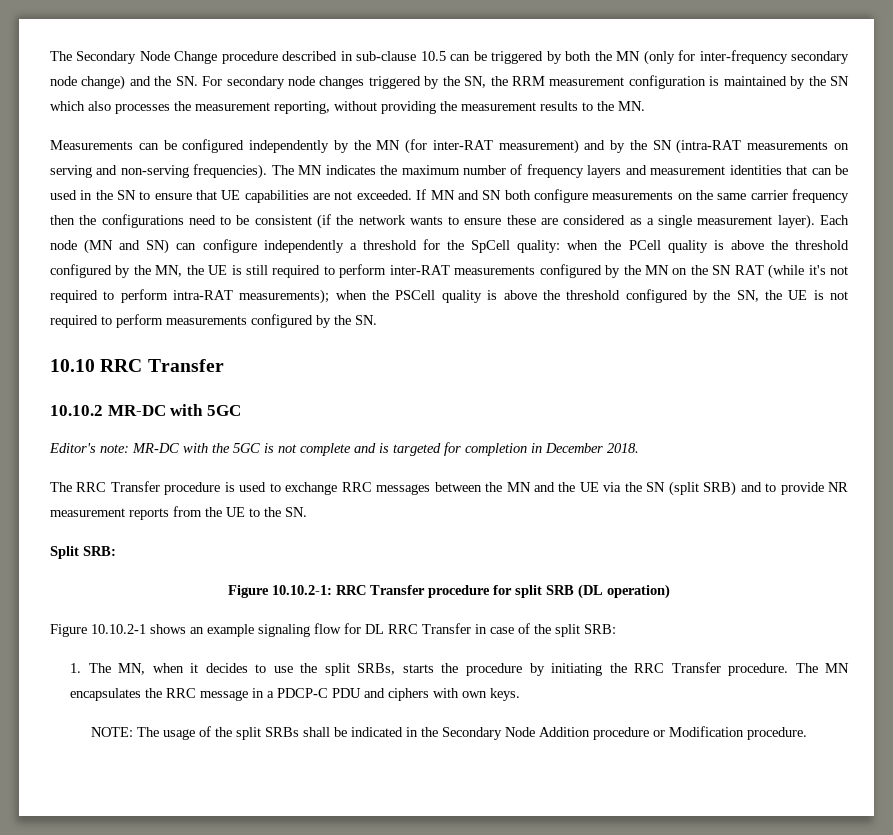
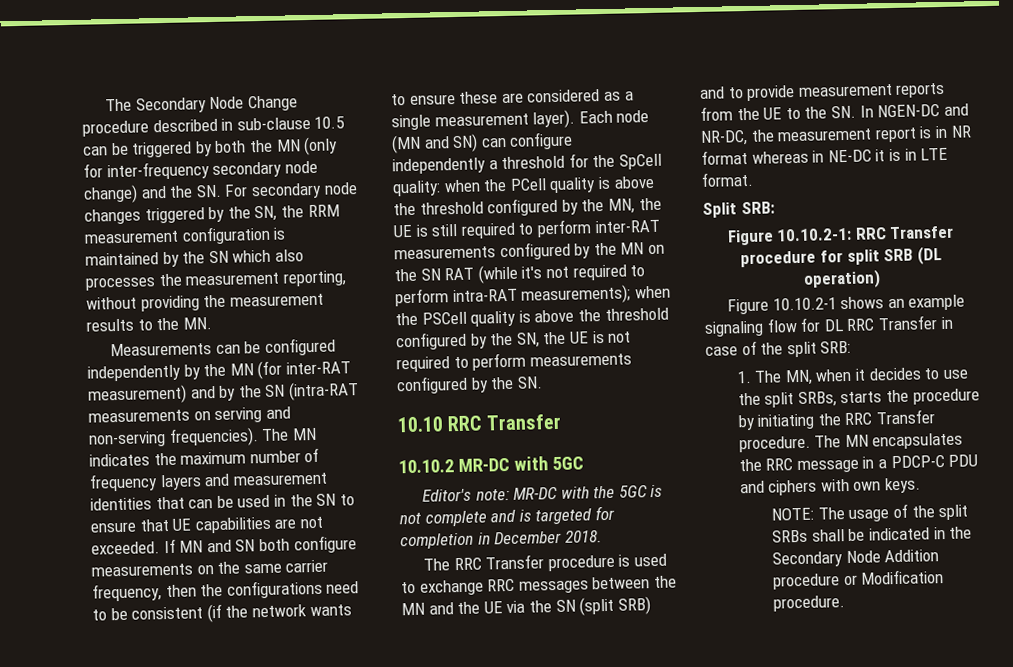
[791,189,849,203] frequency -> [92,583,162,602] frequency,
[828,482,849,492] NR -> (796, 93) none
(307, 512) none -> [859,103,969,118] [700,125,972,146] [701,147,949,165] [701,171,754,187] In NGEN-DC and NR-DC, the measurement report is in NR format whereas in NE-DC it is in LTE format.

